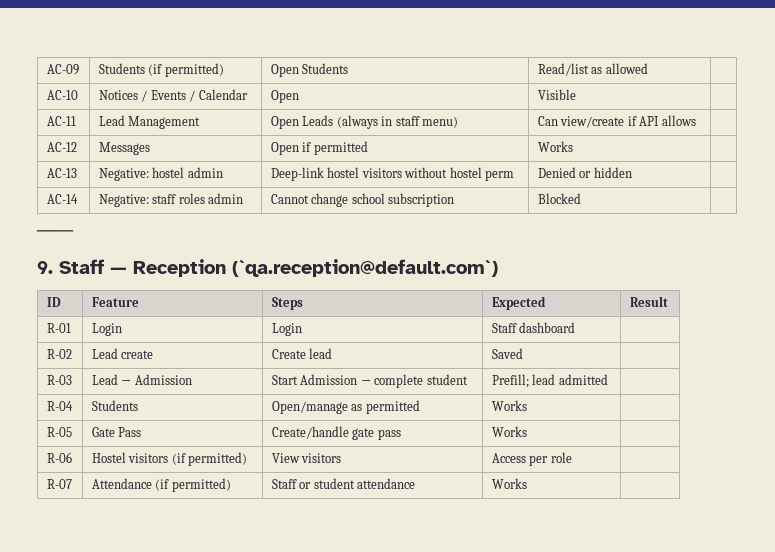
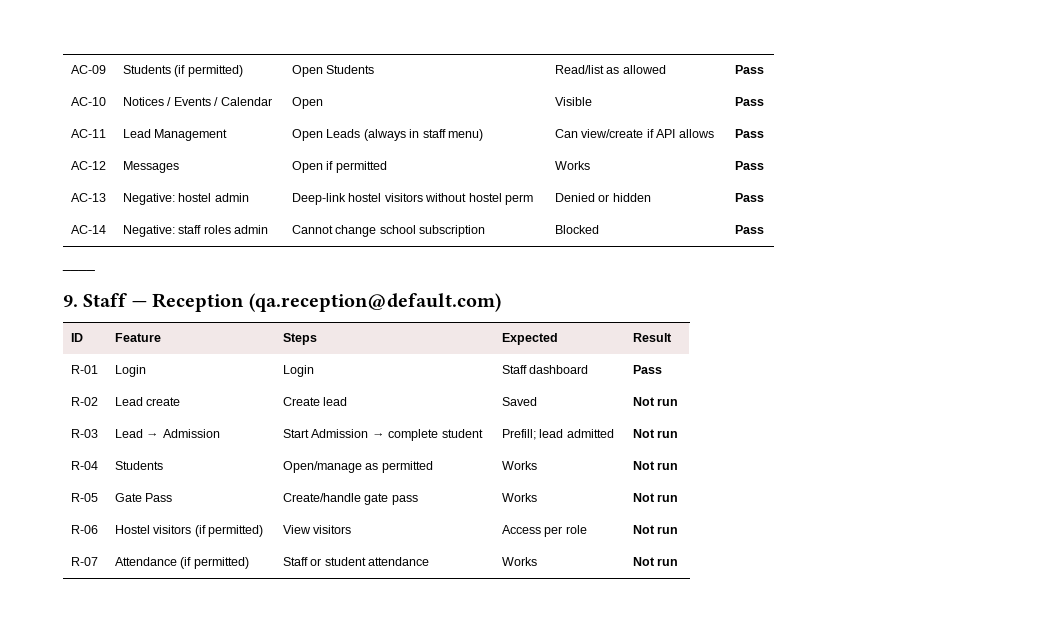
(648, 68) none -> [735,65,765,74] Pass
(576, 94) none -> [735,97,765,106] Pass
(696, 120) none -> [735,129,765,138] Pass
(573, 146) none -> [735,161,765,170] Pass
(632, 172) none -> [735,193,765,202] Pass
[36,230,74,236] // ──── -> [735,225,765,234] [62,268,95,271] Pass // ____
[232,259,498,277] (`qa.reception@default.com`) -> [248,293,501,312] (qa.reception@default.com)
(576, 327) none -> [633,365,663,374] Pass
(523, 353) none -> [633,397,679,406] Not run
(608, 379) none -> [633,429,679,438] Not run
(527, 405) none -> [633,461,679,470] Not run
(527, 431) none -> [633,493,679,502] Not run
(572, 457) none -> [633,525,679,534] Not run
(527, 483) none -> [633,557,679,566] Not run

